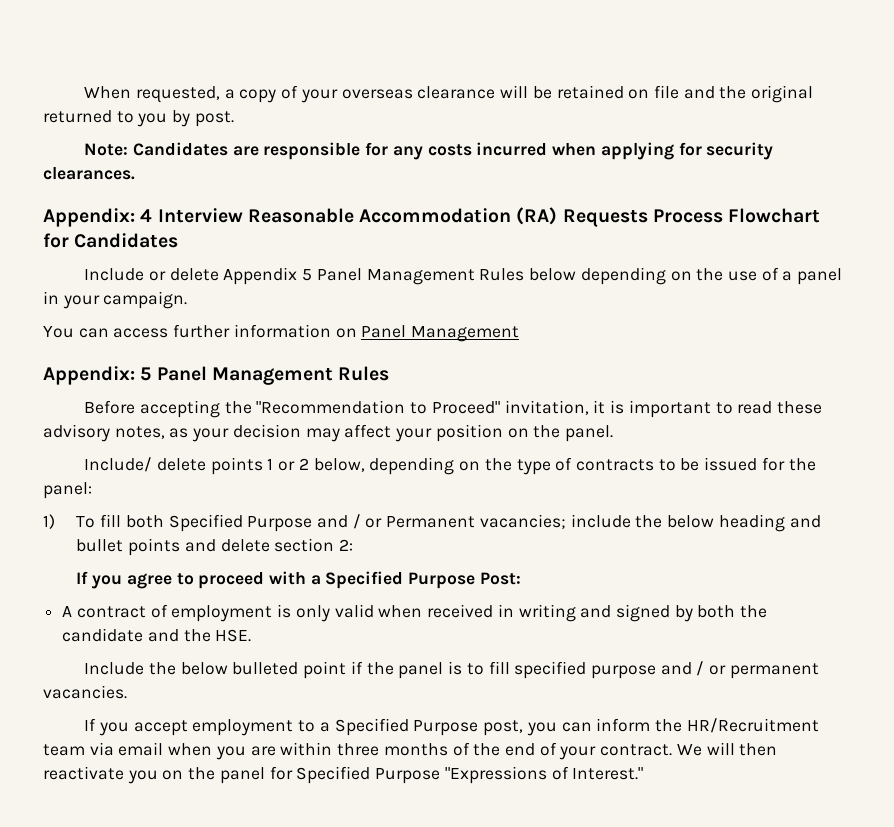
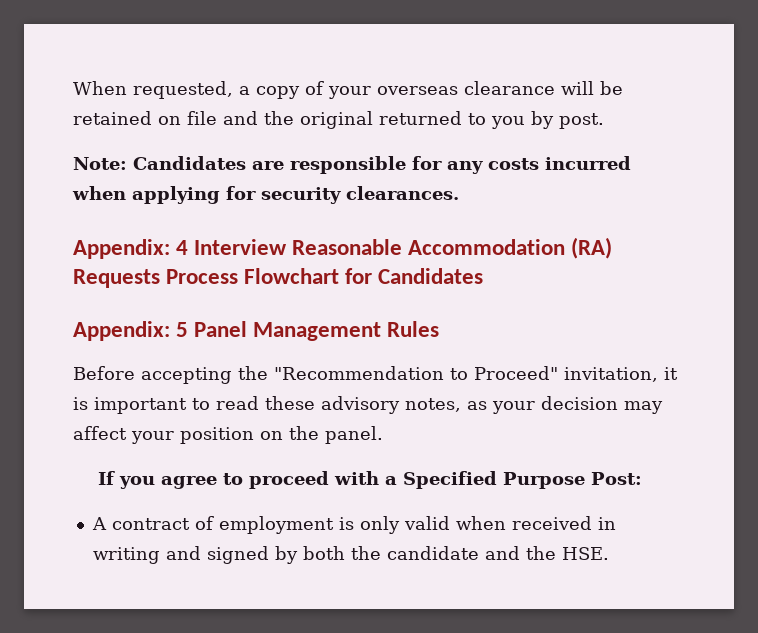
[84,267,843,285] [43,291,188,309] [43,324,520,342] // Include or delete Appendix 5 Panel Management Rules below depending on the use of a panel in your campaign. // You can access further information on Panel Management -> (484, 276) none
[84,457,816,475] [43,482,92,499] [43,514,821,532] [76,538,353,556] // Include/ delete points 1 or 2 below, depending on the type of contracts to be issued for the panel: // 1) To fill both Specified Purpose and / or Permanent vacancies; include the below heading and bullet points and delete section 2: -> (383, 435) none
[84,661,819,679] [43,685,127,699] [84,718,819,736] [43,742,778,760] [43,766,644,784] // Include the below bulleted point if the panel is to fill specified purpose and / or permanent vacancies. // If you accept employment to a Specified Purpose post, you can inform the HR/Recruitment team via email when you are within three months of the end of your contract. We will then reactivate you on the panel for Specified Purpose "Expressions of Interest." -> (609, 553) none

